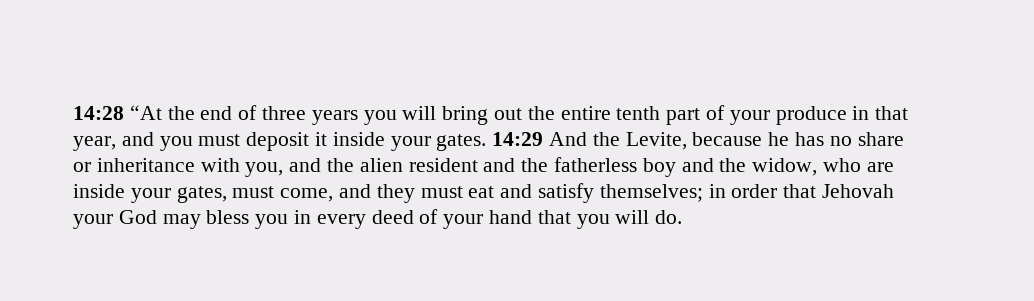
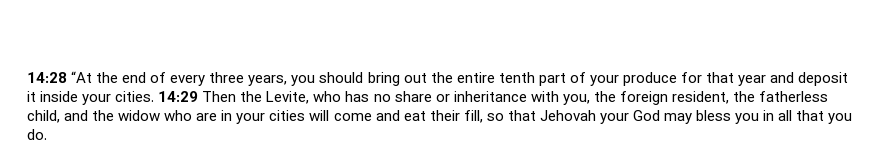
[262,106,437,125] three years you will -> [170,72,364,86] every three years, you should
[852,106,909,120] [73,132,790,151] in that year, and you must deposit it inside your gates. 14:29 And the Levite, because he -> [680,72,849,86] [27,91,342,105] for that year and deposit it inside your cities. 14:29 Then the Levite, who
[289,157,894,177] [73,183,778,203] and the alien resident and the fatherless boy and the widow, who are inside your gates, must come, and they must eat and satisfy themselves; in order -> [593,91,828,105] [27,110,504,124] the foreign resident, the fatherless child, and the widow who are in your cities will come and eat their fill, so
[316,209,533,229] every deed of your hand -> [778,110,793,121] all
[615,210,650,224] will -> (853, 118) none

